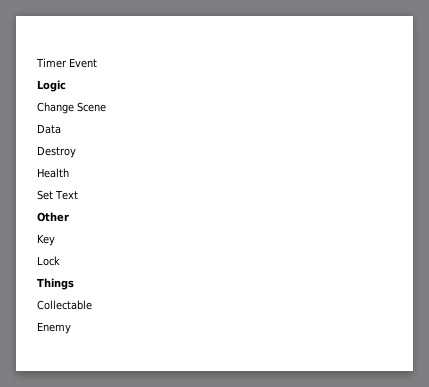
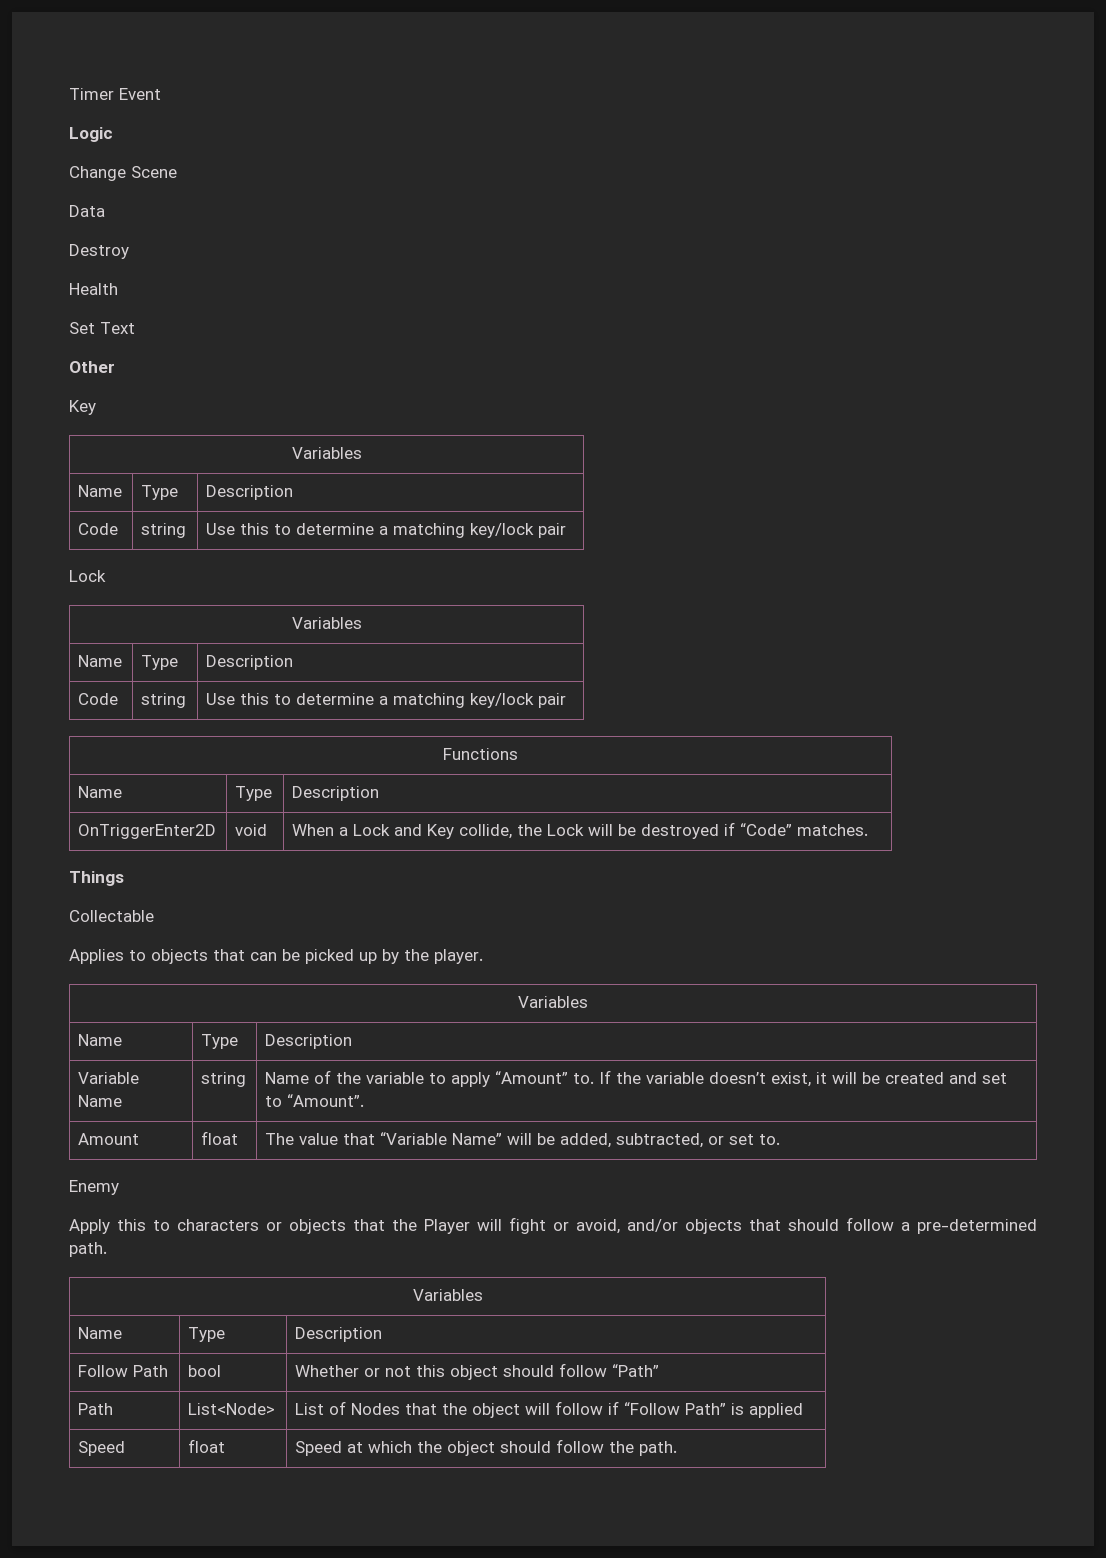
[37,256,60,266] [37,278,74,290] [37,300,92,310] [37,322,71,334] // Lock // Things // Collectable // Enemy -> [291,447,362,459] [78,485,123,497] [141,485,179,500] [206,485,294,500] [78,523,119,535] [141,523,187,538] [206,523,567,538] [69,570,106,582] [291,617,362,629] [78,655,123,667] [141,655,179,670] [206,655,294,670] [78,693,119,705] [141,693,187,708] [206,693,567,708] [443,748,518,760] [78,786,123,798] [235,786,273,801] [292,786,380,801] [78,824,217,839] [235,824,268,836] [292,822,869,839] [69,871,124,886] [69,910,154,922] [69,949,483,964] [518,996,588,1008] [78,1034,123,1046] [201,1034,239,1049] [265,1034,353,1049] [78,1072,140,1084] [78,1095,123,1107] [201,1072,247,1087] [265,1070,1008,1087] [265,1094,365,1107] [78,1133,140,1145] [201,1131,239,1145] [265,1132,781,1148] [69,1180,119,1195] [69,1217,1037,1234] [69,1242,107,1257] [412,1289,483,1301] [78,1327,123,1339] [188,1327,226,1342] [295,1327,383,1342] [78,1365,169,1377] [188,1365,222,1377] [295,1363,660,1380] [78,1403,114,1415] [188,1403,276,1415] [295,1401,804,1418] [78,1441,126,1456] [188,1439,226,1453] [295,1439,678,1456] // Variables // Name | Type | Description // Code | string | Use this to determine a matching key/lock pair // Lock // Variables // Name | Type | Description // Code | string | Use this to determine a matching key/lock pair // Functions // Name | Type | Description // OnTriggerEnter2D | void | When a Lock and Key collide, the Lock will be destroyed if “Code” matches. // Things // Collectable // Applies to objects that can be picked up by the player. // Variables // Name | Type | Description // Variable Name | string | Name of the variable to apply “Amount” to. If the variable doesn’t exist, it will be created and set to “Amount”. // Amount | float | The value that “Variable Name” will be added, subtracted, or set to. // Enemy // Apply this to characters or objects that the Player will fight or avoid, and/or objects that should follow a pre-determined path. // Variables // Name | Type | Description // Follow Path | bool | Whether or not this object should follow “Path” // Path | List<Node> | List of Nodes that the object will follow if “Follow Path” is applied // Speed | float | Speed at which the object should follow the path.

